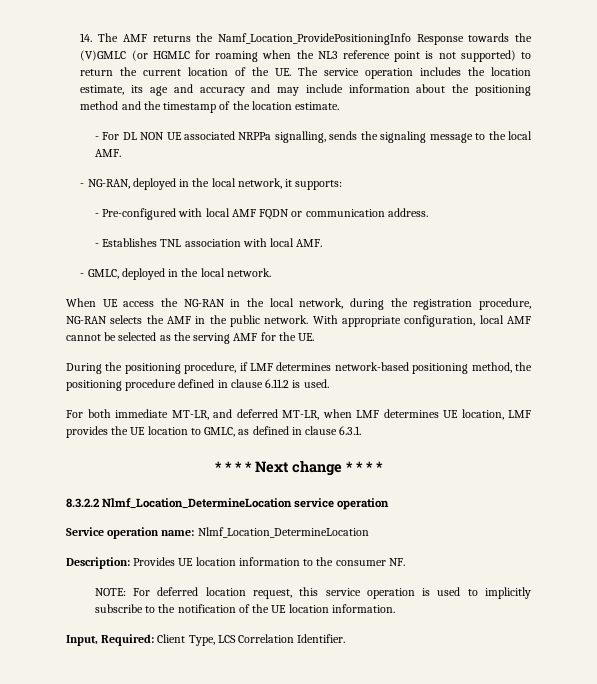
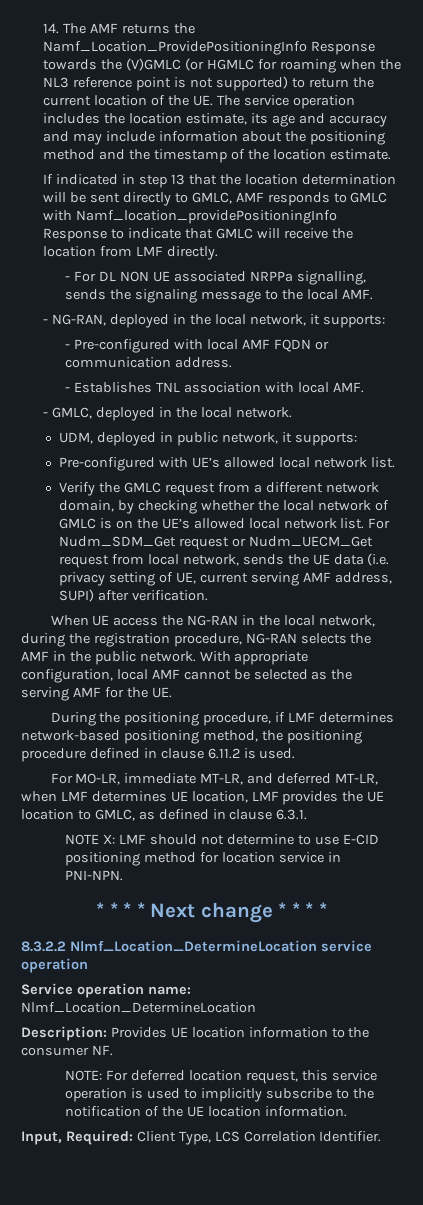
(340, 106) none -> [43,174,396,188] [43,192,388,206] [43,210,338,224] [43,228,353,242] [43,246,218,260] // If indicated in step 13 that the location determination will be sent directly to GMLC, AMF responds to GMLC with Namf_location_providePositioningInfo Response to indicate that GMLC will receive the location from LMF directly.
(271, 272) none -> [59,432,357,446] [59,457,395,471] [59,482,379,496] [59,500,389,514] [59,518,391,529] [59,536,373,550] [59,553,390,568] [59,572,392,586] [59,589,208,602] // UDM, deployed in public network, it supports: // Pre-configured with UE’s allowed local network list. // Verify the GMLC request from a different network domain, by checking whether the local network of GMLC is on the UE’s allowed local network list. For Nudm_SDM_Get request or Nudm_UECM_Get request from local network, sends the UE data (i.e. privacy setting of UE, current serving AMF address, SUPI) after verification.
[87,409,111,418] both -> [75,773,121,785] MO-LR,
(362, 430) none -> [65,834,379,845] [65,852,341,866] [65,870,124,881] // NOTE X: LMF should not determine to use E-CID positioning method for location service in PNI-NPN.

